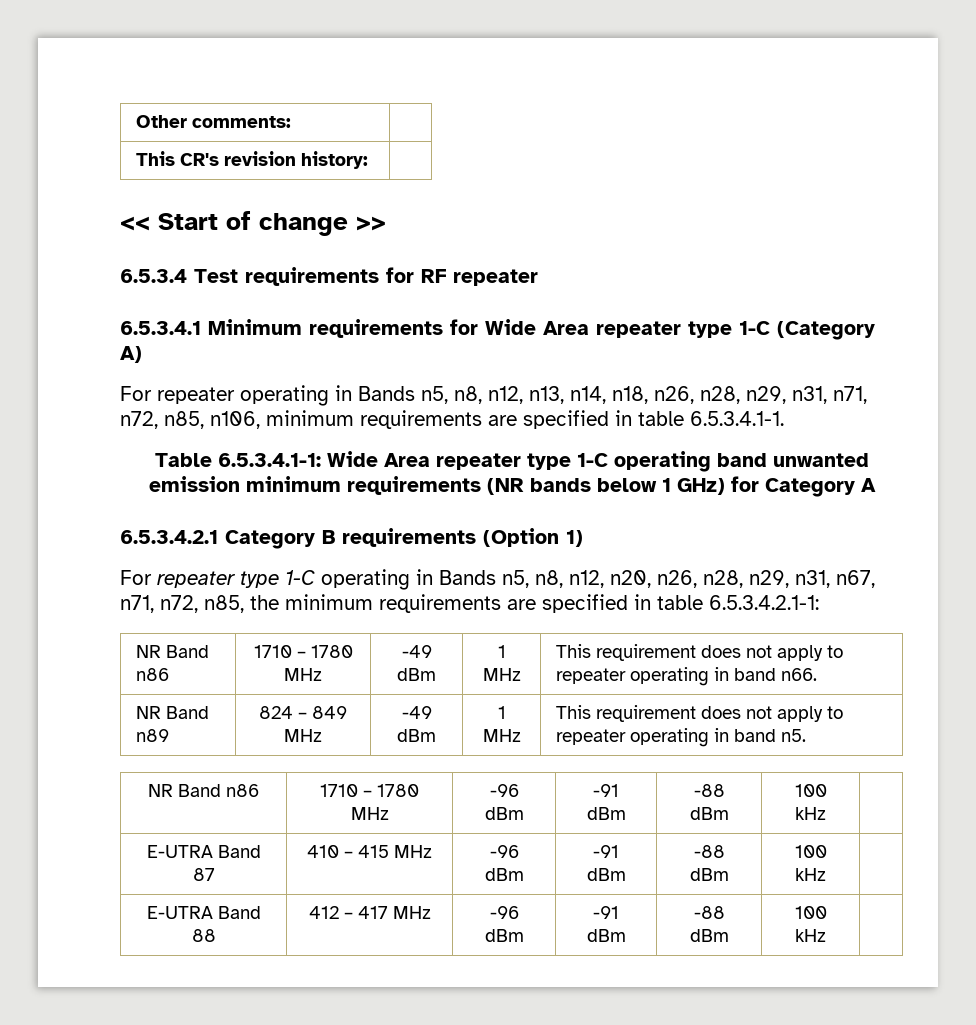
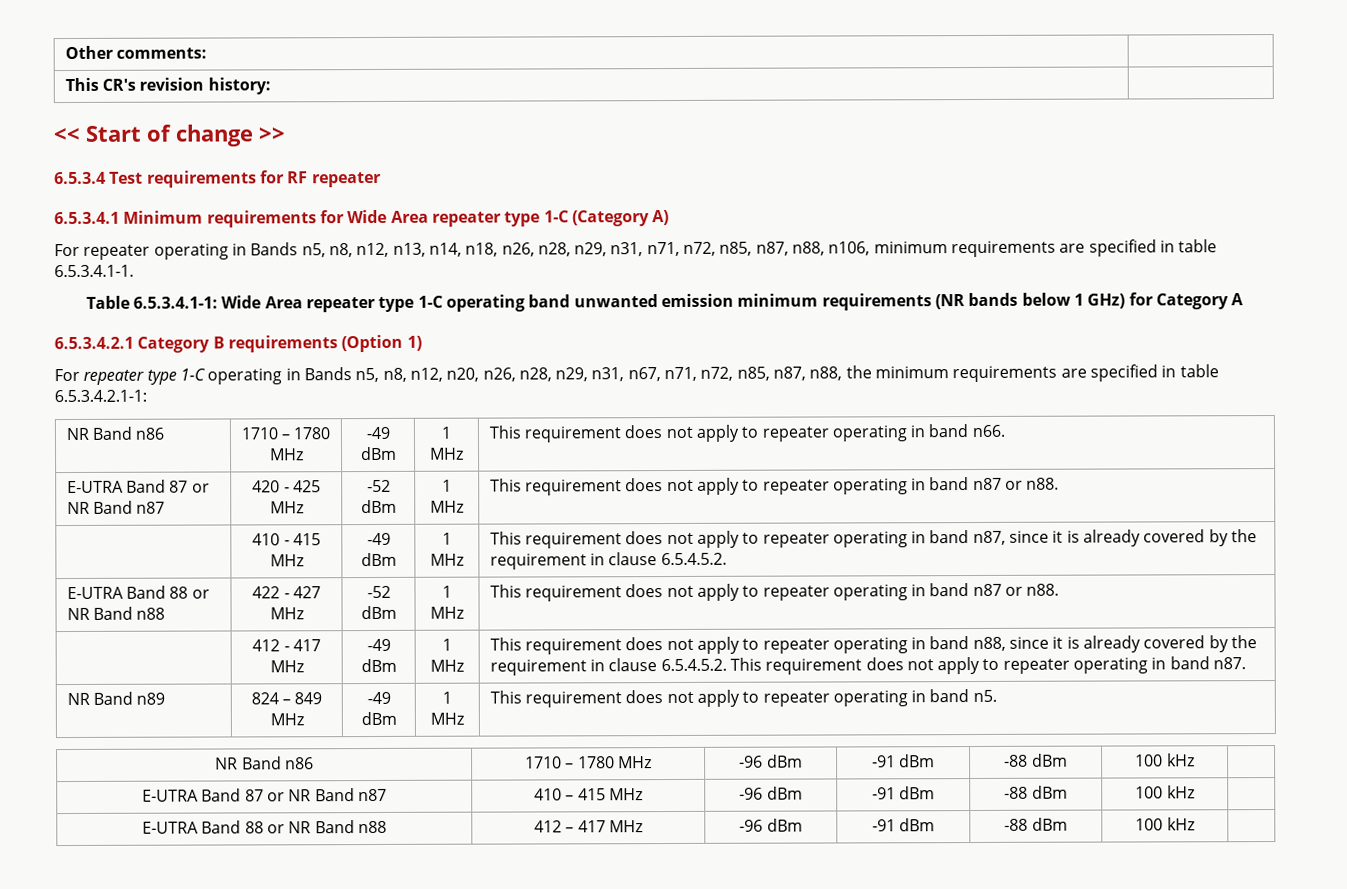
(204, 420) none -> [755,241,826,256] n87, n88,
(244, 604) none -> [773,366,843,381] n87, n88,
(818, 674) none -> [66,479,210,494] [66,500,166,515] [252,480,321,493] [269,501,304,514] [366,479,391,493] [360,499,397,514] [442,479,452,492] [430,500,464,513] [489,477,1060,496] [252,533,321,546] [269,554,304,567] [366,532,391,546] [360,552,397,567] [442,532,452,545] [430,553,464,566] [489,529,1258,549] [489,552,727,570] [66,585,210,600] [66,606,166,621] [252,586,321,599] [269,607,304,620] [366,585,391,599] [360,605,397,620] [442,585,452,598] [430,606,464,619] [489,583,1060,602] [252,639,321,652] [269,660,304,673] [366,638,391,652] [360,658,397,673] [442,638,452,651] [430,659,464,672] [489,635,1258,655] [489,656,1247,676] // E-UTRA Band 87 or NR Band n87 | 420 - 425 MHz | -52 dBm | 1 MHz | This requirement does not apply to repeater operating in band n87 or n88. // | 410 - 415 MHz | -49 dBm | 1 MHz | This requirement does not apply to repeater operating in band n87, since it is already covered by the requirement in clause 6.5.4.5.2. // E-UTRA Band 88 or NR Band n88 | 422 - 427 MHz | -52 dBm | 1 MHz | This requirement does not apply to repeater operating in band n87 or n88. // | 412 - 417 MHz | -49 dBm | 1 MHz | This requirement does not apply to repeater operating in band n88, since it is already covered by the requirement in clause 6.5.4.5.2. This requirement does not apply to repeater operating in band n87.
(215, 874) none -> [266,788,387,802] or NR Band n87
(216, 935) none -> [266,820,387,834] or NR Band n88

